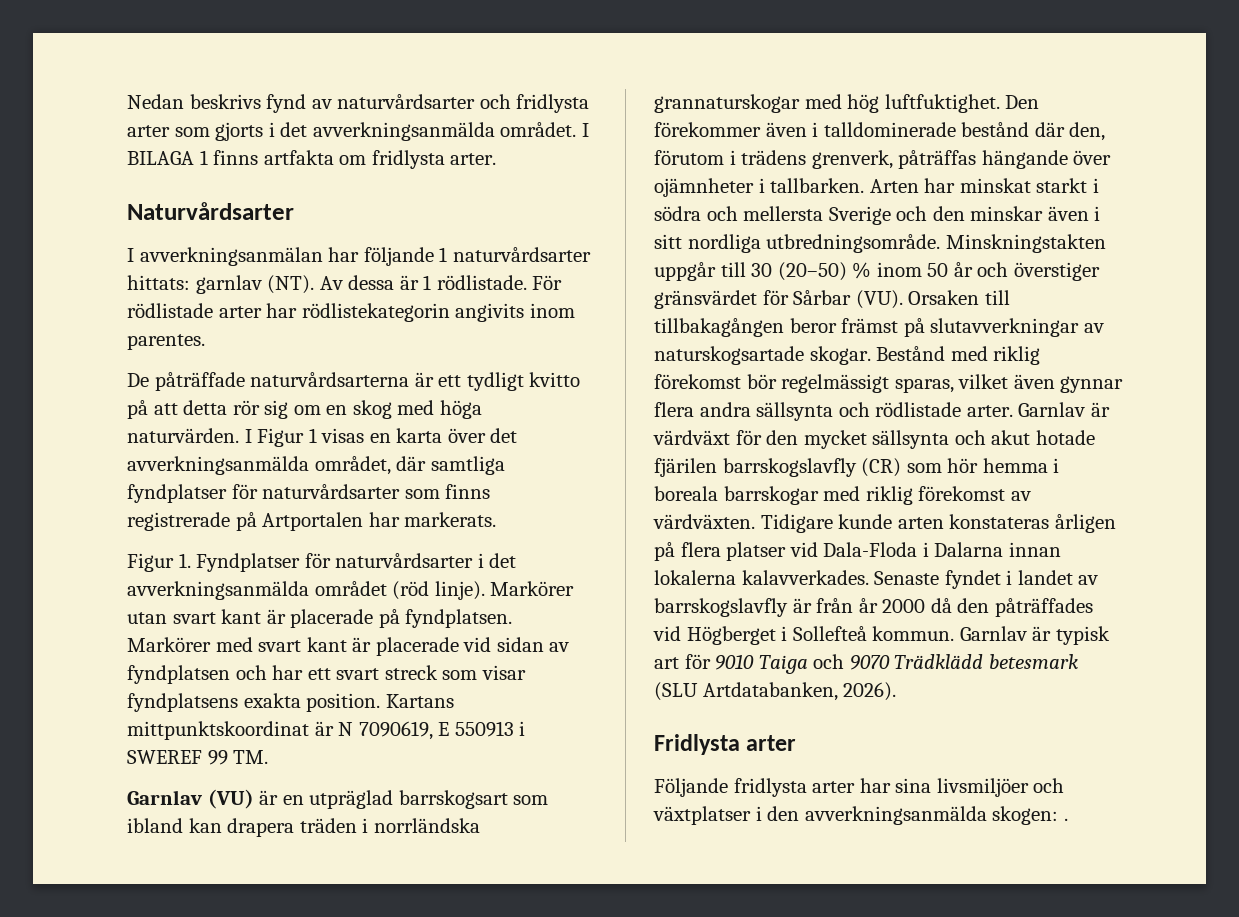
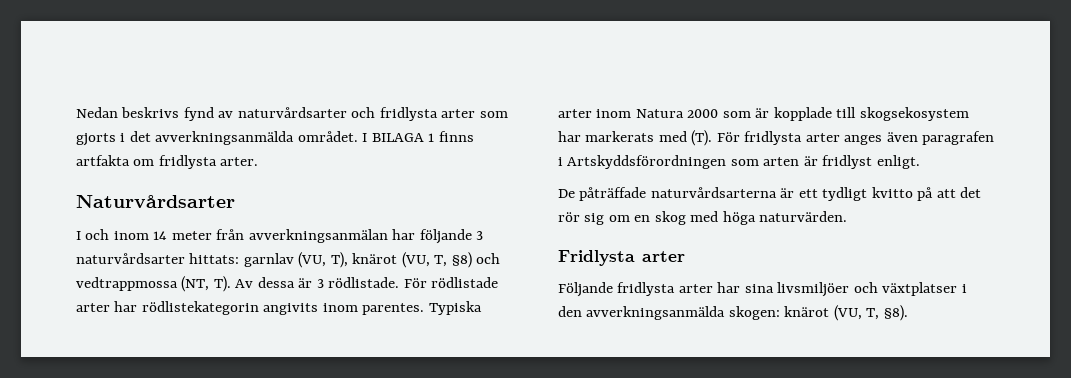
(134, 255) none -> [85,229,245,240] och inom 14 meter från
[439,247,448,262] 1 -> [476,231,484,240] 3
[267,275,315,294] (NT). -> [298,252,501,268] [76,276,231,292] (VU, T), knärot (VU, T, §8) och vedtrappmossa (NT, T).
[423,275,432,290] 1 -> [316,279,324,288] 3
(205, 342) none -> [428,301,482,315] [558,107,969,121] [558,130,995,146] [558,155,920,169] Typiska arter inom Natura 2000 som är kopplade till skogsekosystem har markerats med (T). För fridlysta arter anges även paragrafen i Artskyddsförordningen som arten är fridlyst enligt.
[183,400,228,415] detta -> [960,187,982,198] det
[244,428,518,447] [127,456,505,475] [127,484,491,503] [127,512,497,531] [127,553,517,572] [127,581,575,600] [127,609,513,628] [127,637,570,656] [127,665,526,684] [127,693,454,712] [127,721,526,740] [127,750,269,765] [127,789,549,809] [127,818,480,837] [654,94,1040,113] [654,122,1106,141] [654,150,1112,169] [654,178,1099,197] [654,206,1101,225] [654,234,1106,253] [654,262,1100,281] [654,290,1010,309] [654,318,1104,337] [654,346,1041,365] [654,374,1124,393] [654,402,1110,421] [653,430,1095,449] [654,458,1060,477] [654,486,1031,505] [653,514,1116,533] [654,542,1061,561] [654,570,1099,589] [654,598,1093,617] [653,626,1110,645] [654,654,1078,674] [654,682,897,701] I Figur 1 visas en karta över det avverkningsanmälda området, där samtliga fyndplatser för naturvårdsarter som finns registrerade på Artportalen har markerats. // Figur 1. Fyndplatser för naturvårdsarter i det avverkningsanmälda området (röd linje). Markörer utan svart kant är placerade på fyndplatsen. Markörer med svart kant är placerade vid sidan av fyndplatsen och har ett svart streck som visar fyndplatsens exakta position. Kartans mittpunktskoordinat är N 7090619, E 550913 i SWEREF 99 TM. // Garnlav (VU) är en utpräglad barrskogsart som ibland kan drapera träden i norrländska grannaturskogar med hög luftfuktighet. Den förekommer även i talldominerade bestånd där den, förutom i trädens grenverk, påträffas hängande över ojämnheter i tallbarken. Arten har minskat starkt i södra och mellersta Sverige och den minskar även i sitt nordliga utbredningsområde. Minskningstakten uppgår till 30 (20–50) % inom 50 år och överstiger gränsvärdet för Sårbar (VU). Orsaken till tillbakagången beror främst på slutavverkningar av naturskogsartade skogar. Bestånd med riklig förekomst bör regelmässigt sparas, vilket även gynnar flera andra sällsynta och rödlistade arter. Garnlav är värdväxt för den mycket sällsynta och akut hotade fjärilen barrskogslavfly (CR) som hör hemma i boreala barrskogar med riklig förekomst av värdväxten. Tidigare kunde arten konstateras årligen på flera platser vid Dala-Floda i Dalarna innan lokalerna kalavverkades. Senaste fyndet i landet av barrskogslavfly är från år 2000 då den påträffades vid Högberget i Sollefteå kommun. Garnlav är typisk art för 9010 Taiga och 9070 Trädklädd betesmark (SLU Artdatabanken, 2026). -> (848, 216) none
[1063,818,1068,821] . -> [784,305,908,321] knärot (VU, T, §8).

